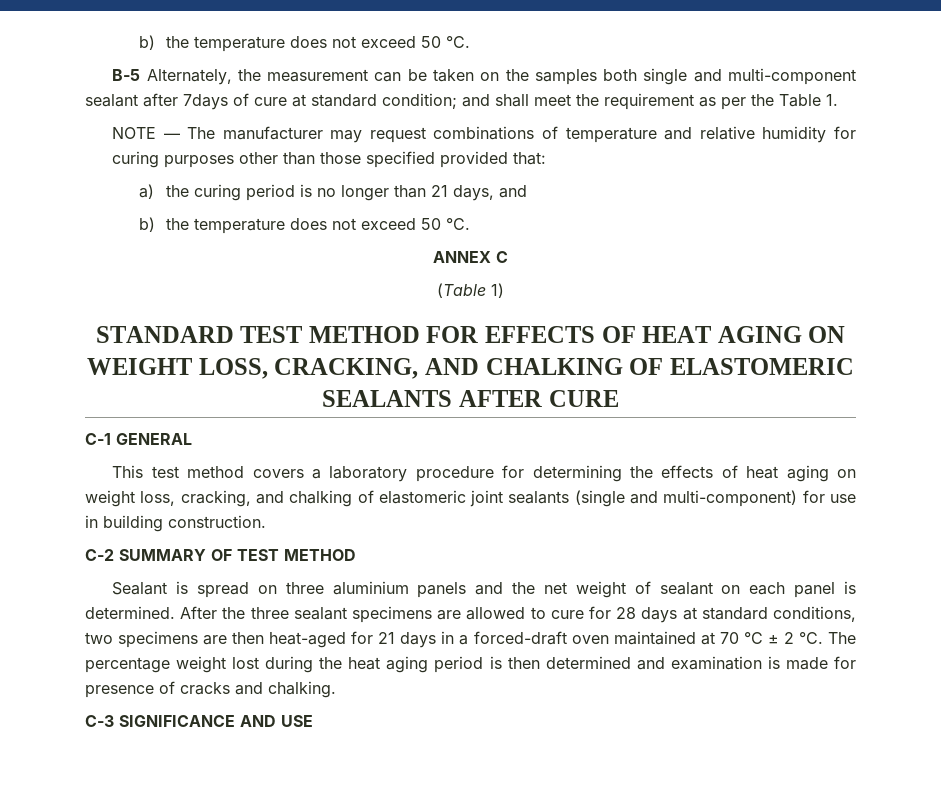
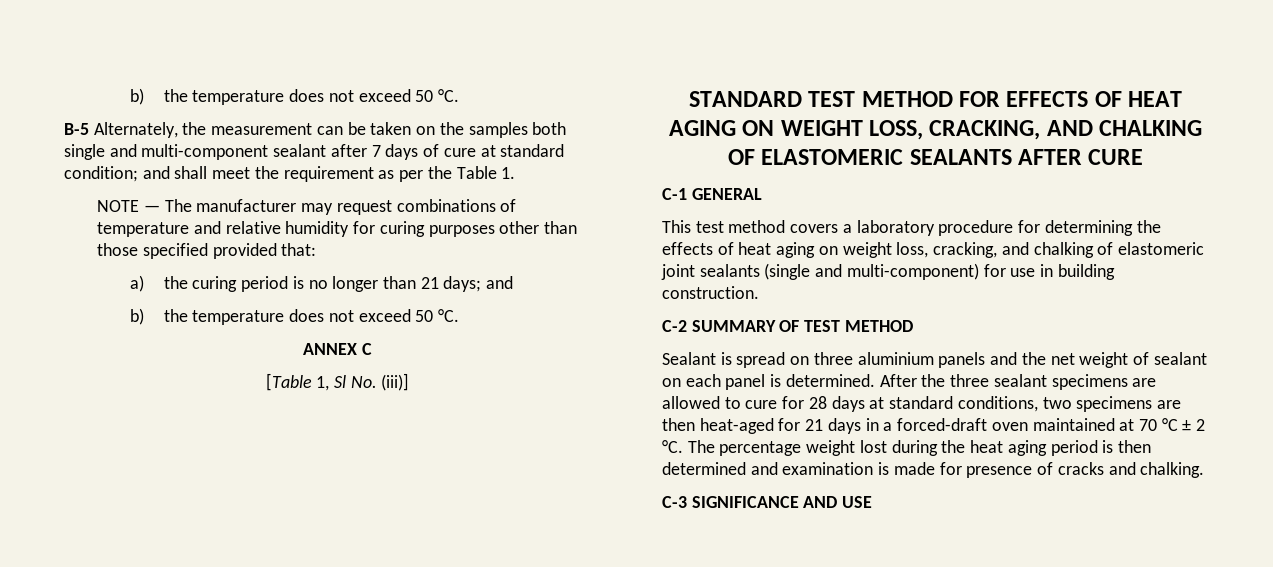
[183,94,228,110] 7days -> [371,144,419,160] 7 days
[452,185,494,201] days, -> [443,276,482,292] days;
[437,283,504,298] (Table 1) -> [265,373,410,391] [Table 1, Sl No. (iii)]

